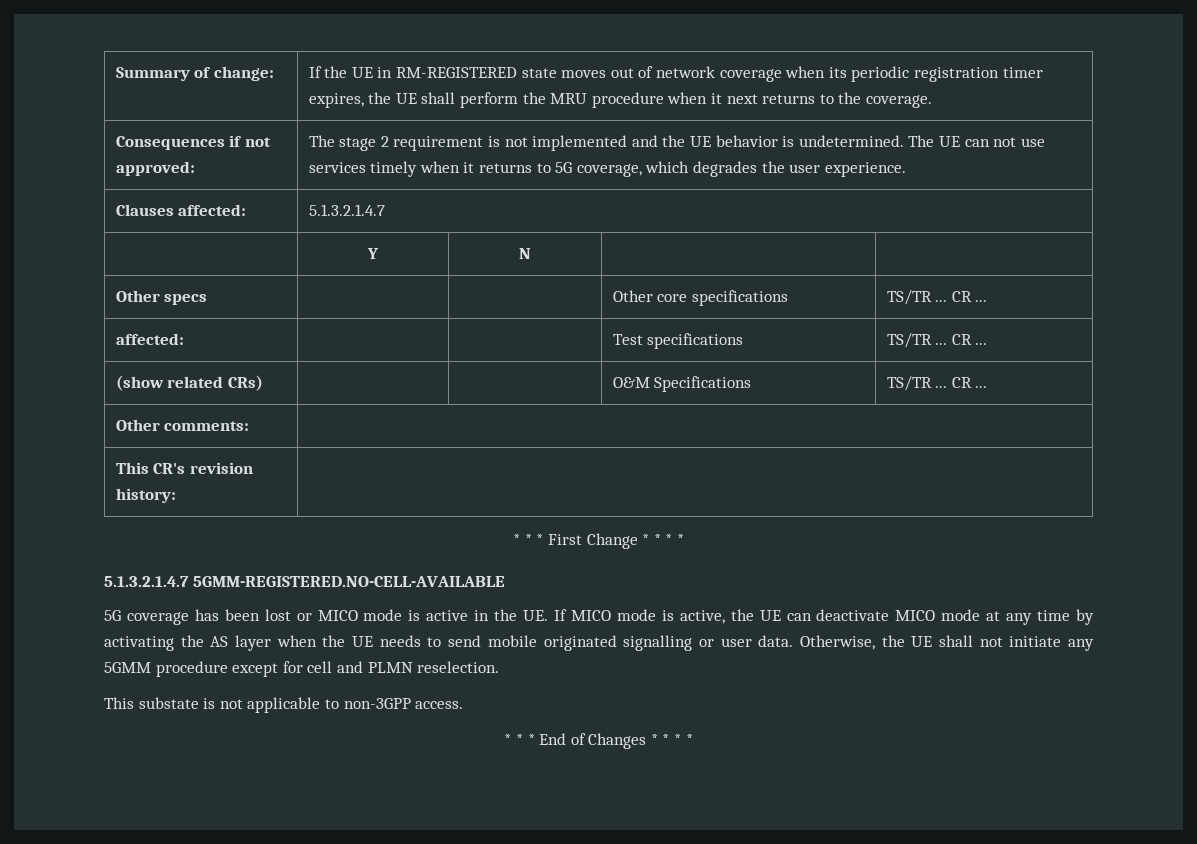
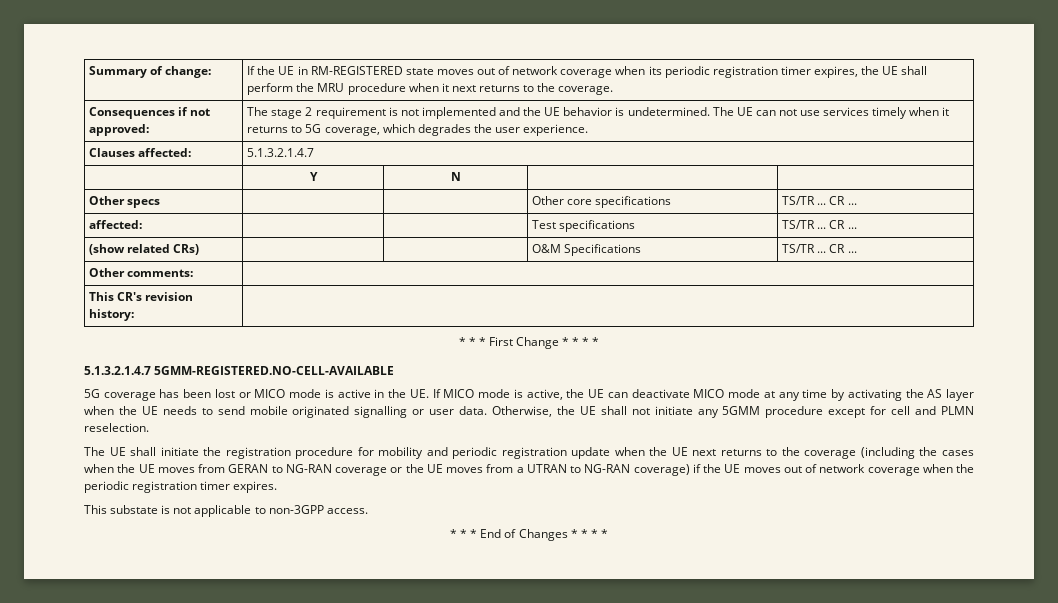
(500, 667) none -> [84,447,974,459] [84,464,974,476] [84,481,278,493] // The UE shall initiate the registration procedure for mobility and periodic registration update when the UE next returns to the coverage (including the cases when the UE moves from GERAN to NG-RAN coverage or the UE moves from a UTRAN to NG-RAN coverage) if the UE moves out of network coverage when the periodic registration timer expires.

